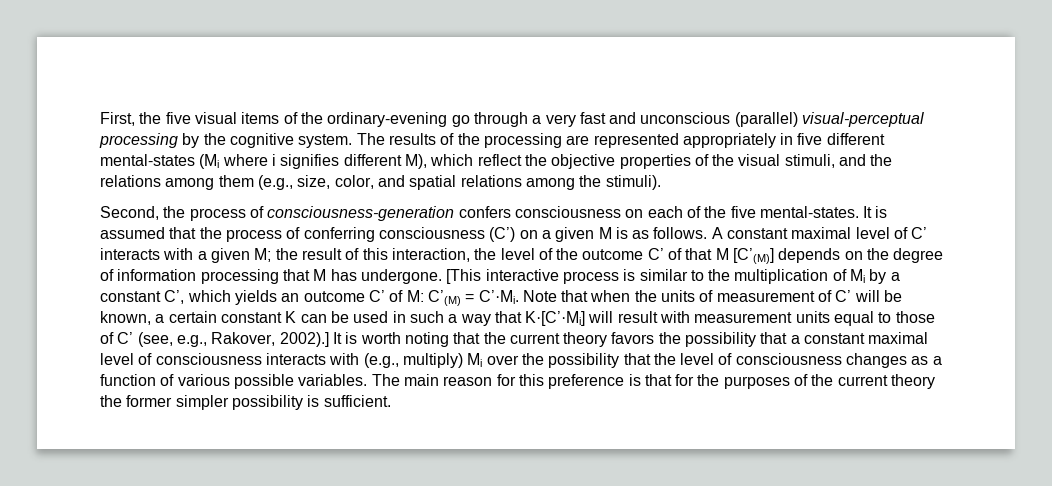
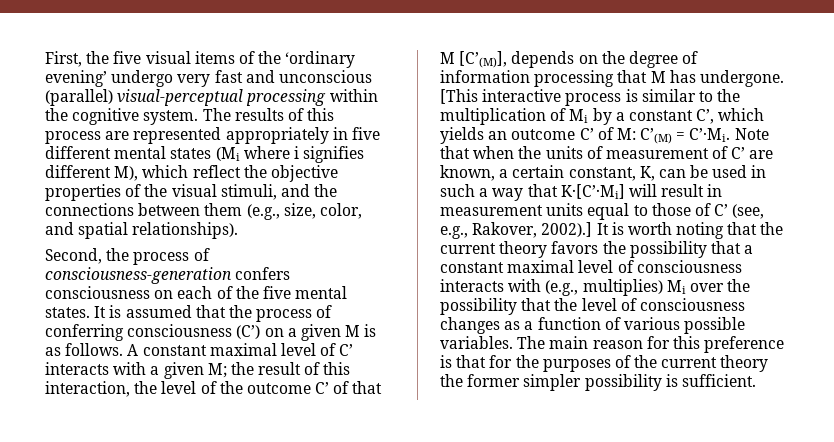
[327,112,542,127] ordinary-evening go through a -> [285,51,356,68] [45,70,174,87] ‘ordinary evening’ undergo
[182,133,200,148] by -> [329,89,378,102] within
[457,133,562,148] the processing -> [307,108,335,121] [45,131,101,144] this process
[100,154,195,166] mental-states -> [114,146,212,159] mental states
[100,175,215,190] relations among -> [45,203,201,216] connections between
[460,175,661,190] relations among the stimuli). -> [132,222,239,239] relationships).
[759,206,859,218] mental-states. -> [295,286,348,299] [45,307,90,318] mental states.
[733,248,775,264] [C’(M)] -> [459,51,508,68] [C’(M)],
[854,290,903,302] will be -> [749,150,774,159] are
[220,311,297,323] constant K -> [568,166,655,181] constant, K,
[660,311,691,323] with -> [707,184,723,197] in
[402,353,463,368] multiply) -> [582,279,663,296] multiplies)

